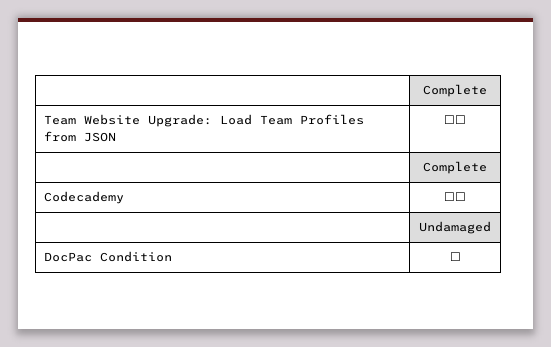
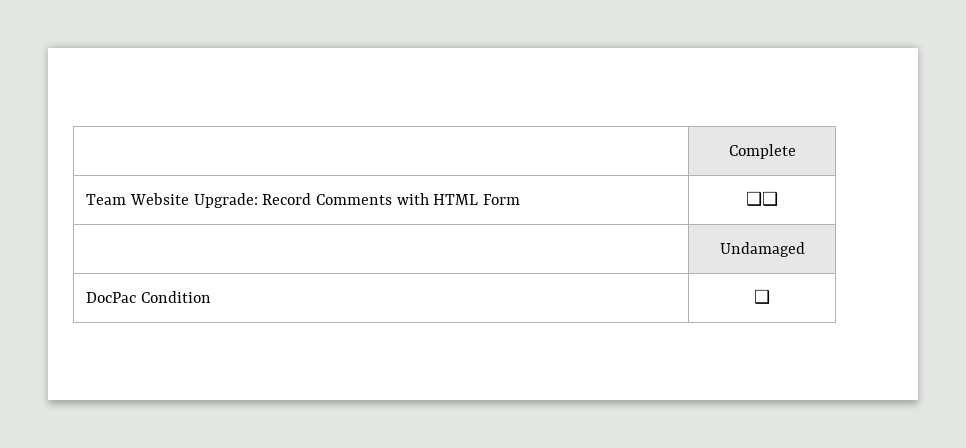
[219,114,364,125] [43,131,116,142] [444,115,466,124] [423,161,487,174] [43,191,124,204] [444,192,466,201] Load Team Profiles from JSON | ☐☐ // | Complete // Codecademy | ☐☐ -> [262,193,521,205] [746,191,779,206] Record Comments with HTML Form | ❑❑
[449,252,461,261] ☐ -> [754,289,771,304] ❑

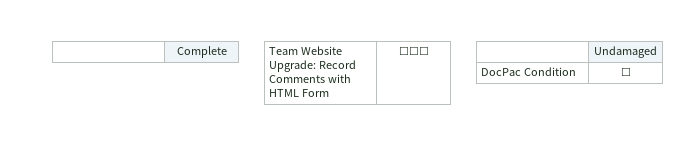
[746,191,779,206] ❑❑ -> [398,46,429,55] ☐☐☐
[754,289,771,304] ❑ -> [620,67,631,76] ☐

